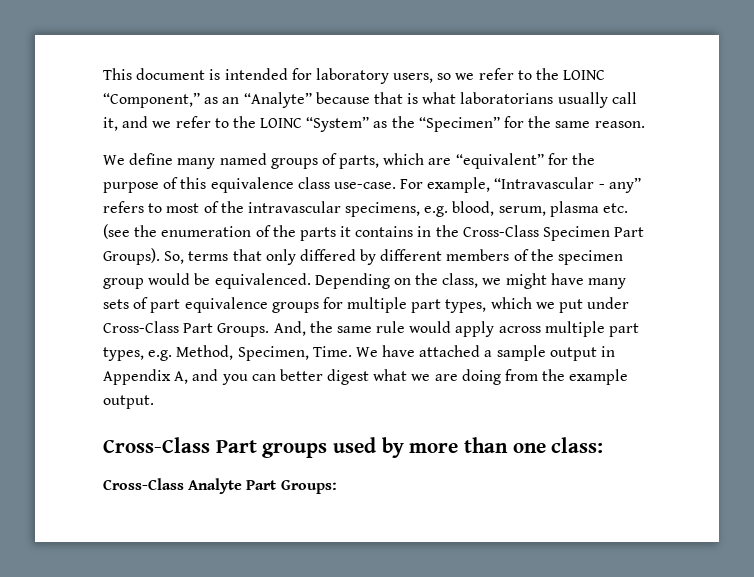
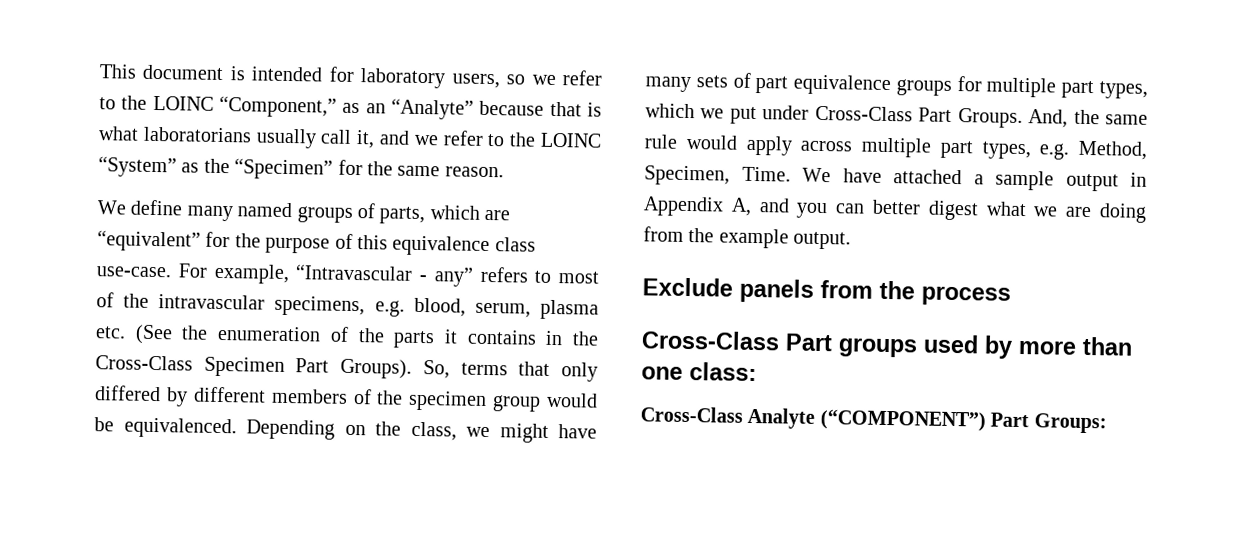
[103,224,130,239] (see -> [134,324,173,345] (See
(154, 402) none -> [642,277,1011,306] // Exclude panels from the process
(243, 486) none -> [819,409,986,432] (“COMPONENT”)

